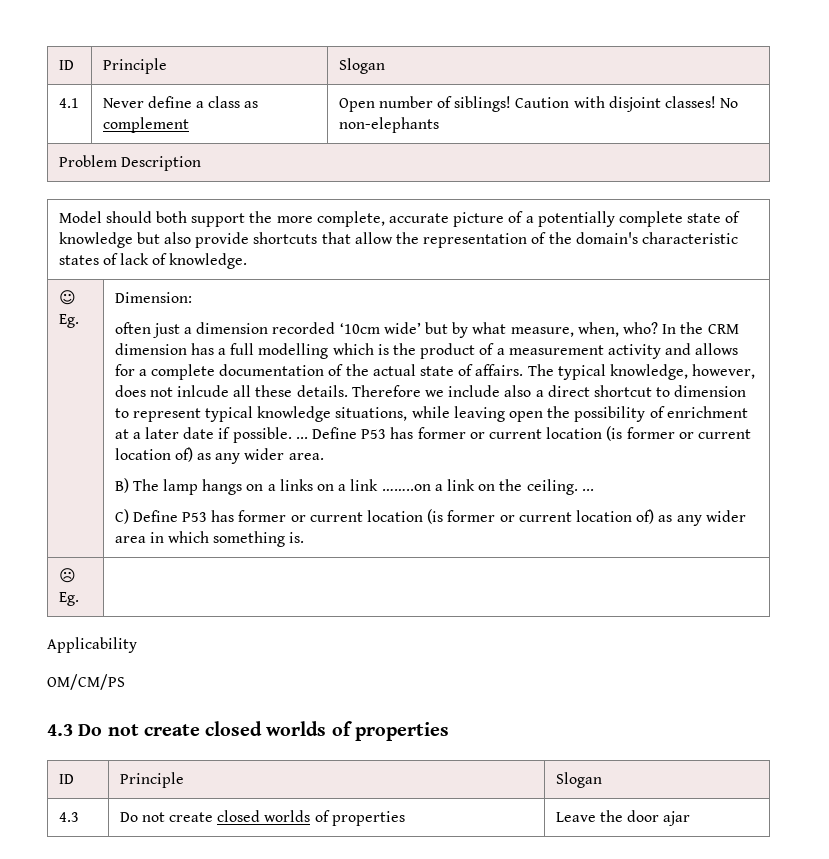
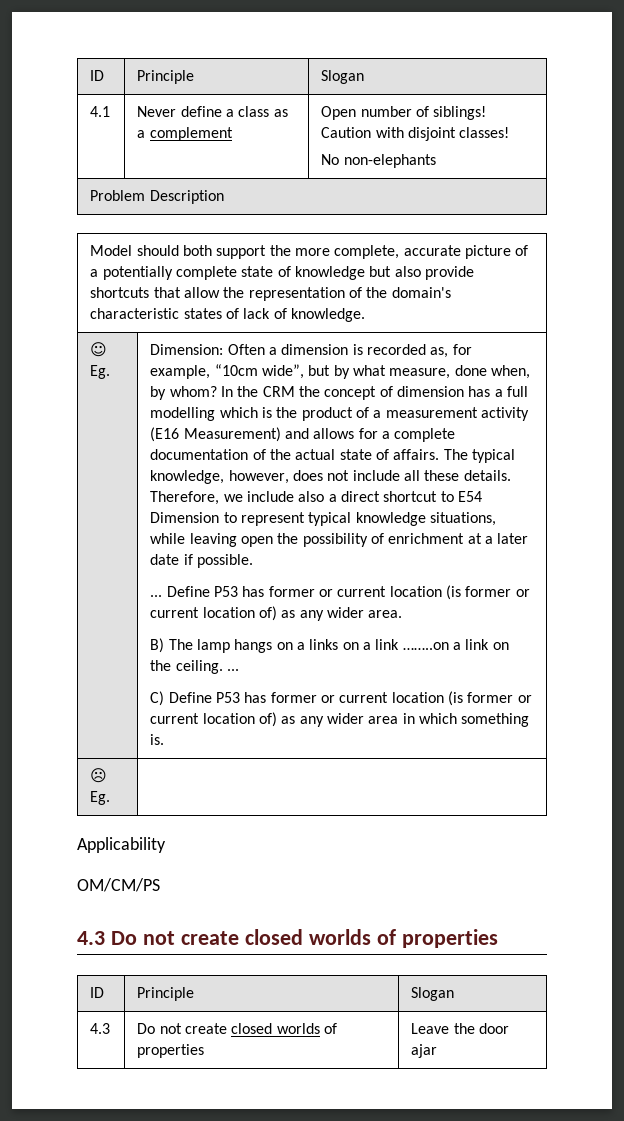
(259, 104) none -> [137,130,146,138] a
(717, 102) none -> (510, 132) //
[114,322,739,338] // often just a dimension recorded ‘10cm wide’ but by what measure, when, who? In the CRM -> [227,344,472,358] [150,364,530,379] [150,386,393,400] Often a dimension is recorded as, for example, “10cm wide”, but by what measure, done when, by whom? In the CRM the concept of
(661, 351) none -> [150,427,281,442] (E16 Measurement)
[177,385,230,397] inlcude -> [352,470,400,481] include
[351,385,421,397] Therefore -> [150,491,220,505] Therefore,
[674,385,747,397] dimension -> [457,491,482,502] [150,512,220,523] E54 Dimension
(292, 435) none -> (254, 561) //

